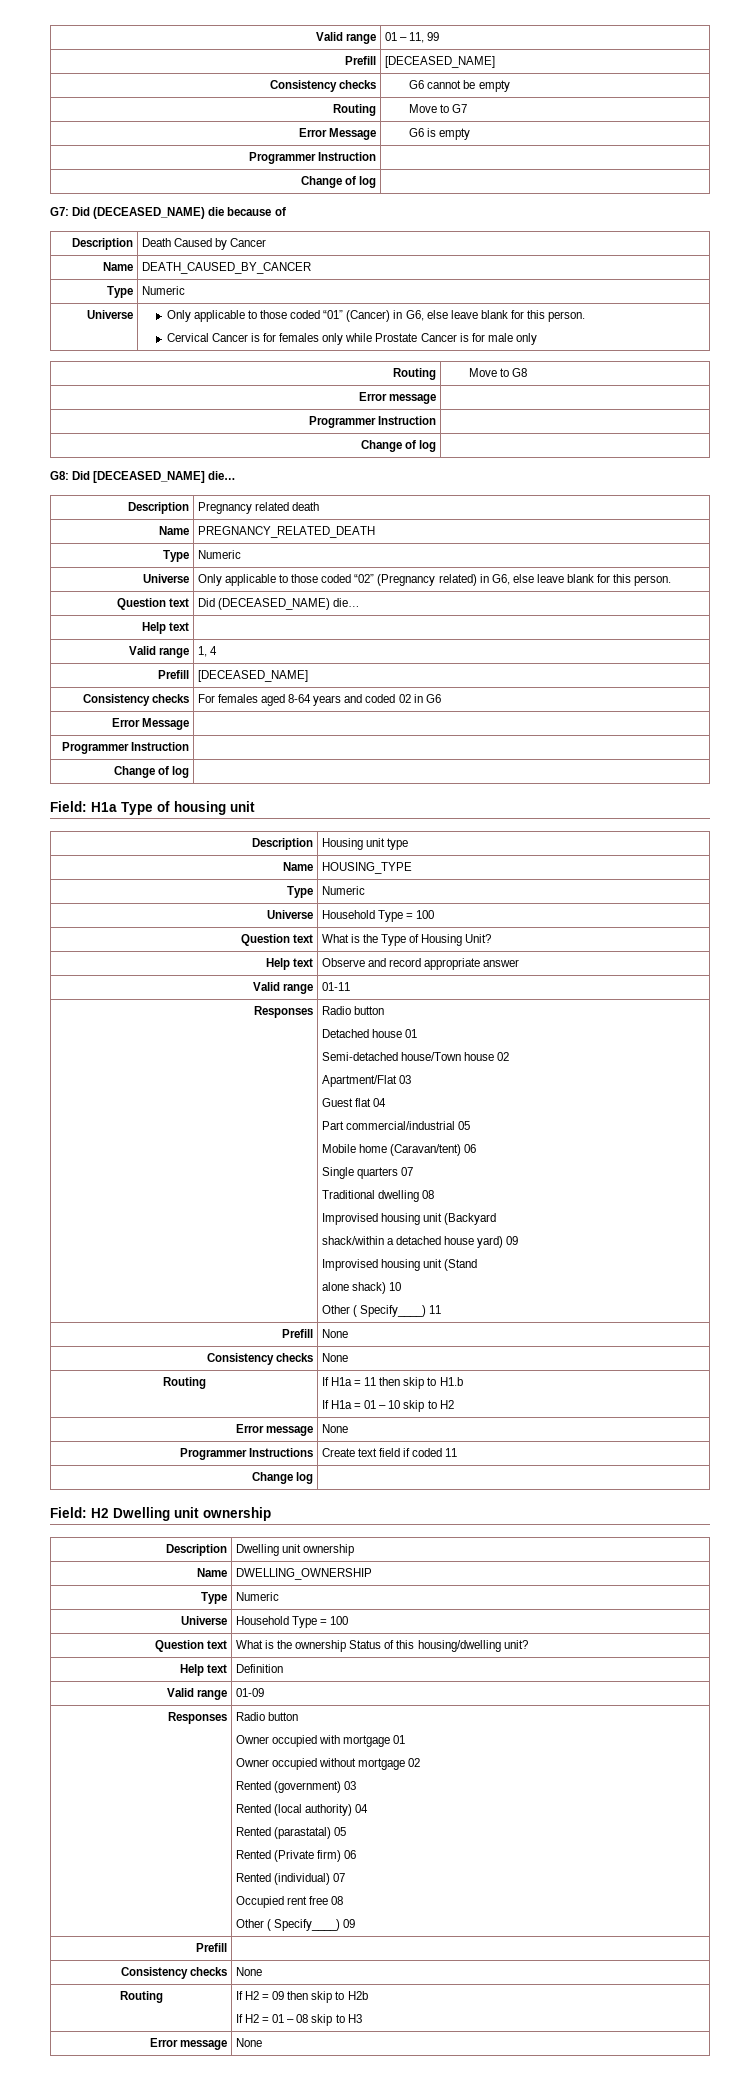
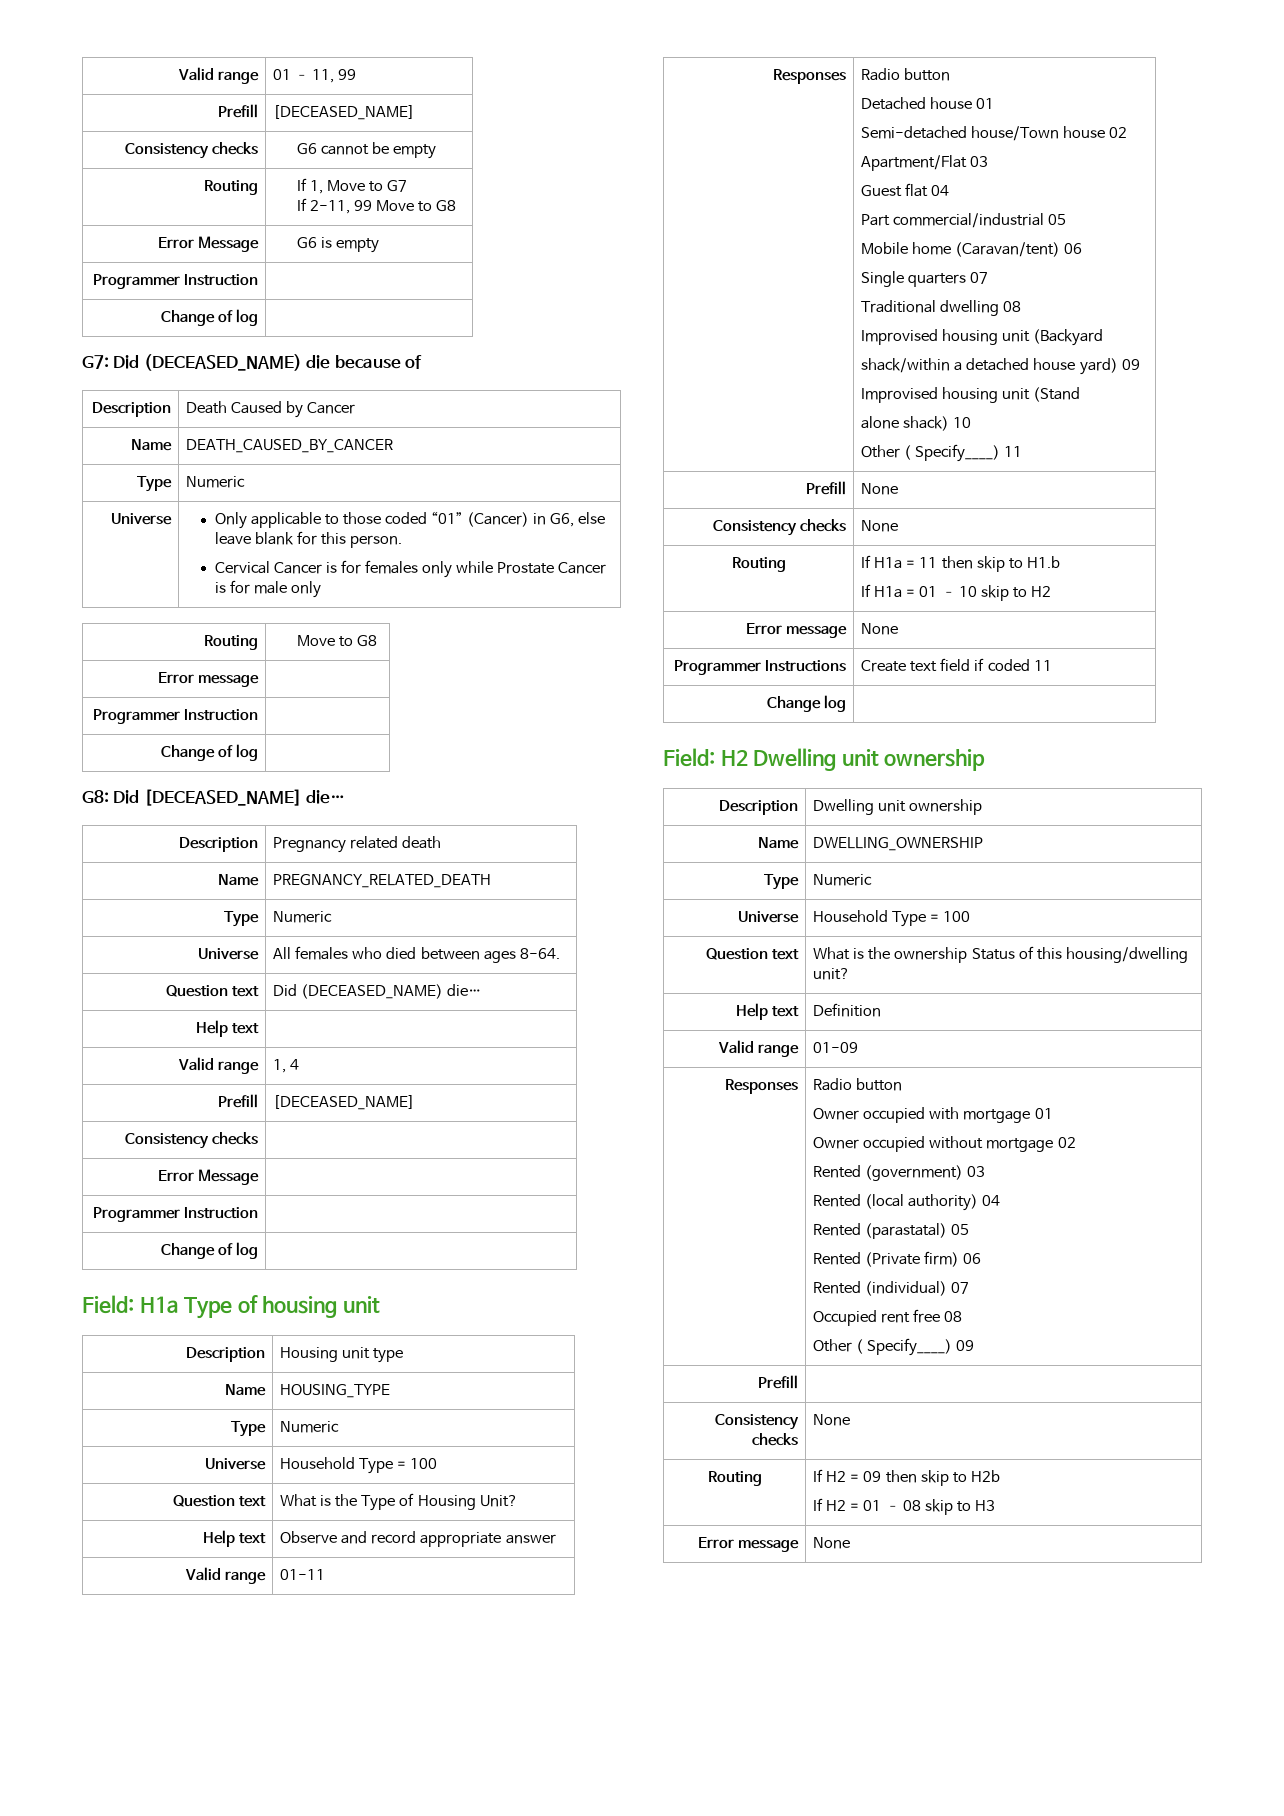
(377, 110) none -> [297,178,324,194] If 1,
(468, 108) none -> [297,198,457,214] // If 2-11, 99 Move to G8
[197,574,672,586] Only applicable to those coded “02” (Pregnancy related) in G6, else leave blank for this person. -> [273,946,560,963] All females who died between ages 8-64.
[197,694,441,706] For females aged 8-64 years and coded 02 in G6 -> (258, 1138) none

